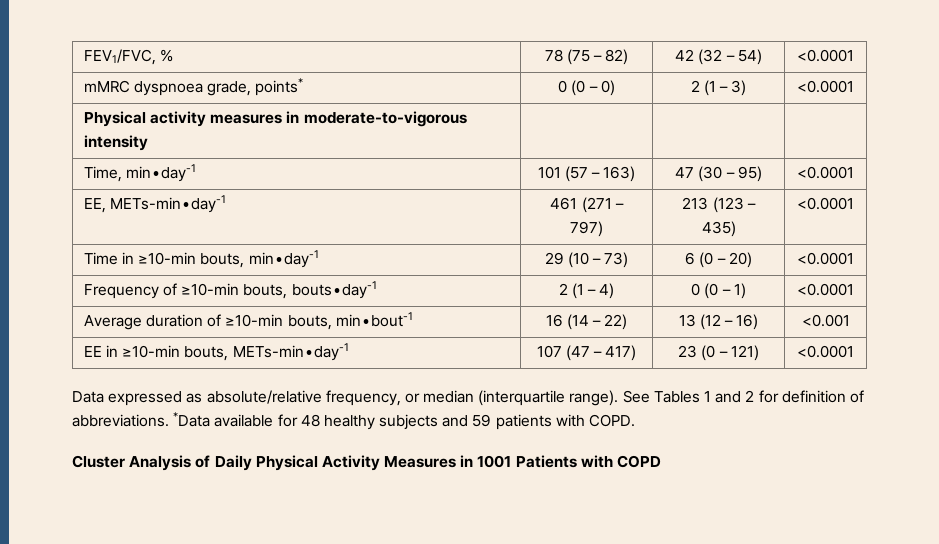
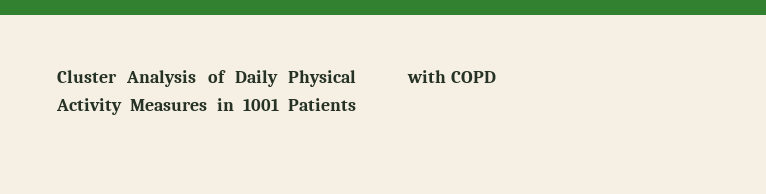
[83,49,174,65] [544,49,629,65] [675,49,762,65] [797,49,854,62] [83,78,304,96] [558,80,615,96] [690,80,747,96] [797,80,854,93] [83,111,467,127] [83,135,148,151] [83,164,197,182] [537,166,636,182] [675,166,762,182] [797,166,854,179] [83,195,227,213] [550,197,624,213] [570,221,603,237] [682,197,756,213] [701,221,736,237] [797,197,854,210] [83,250,319,268] [544,252,629,268] [685,252,752,268] [797,252,854,265] [83,281,377,299] [558,283,615,299] [691,283,746,299] [797,283,854,296] [83,312,413,330] [545,314,628,330] [678,314,759,330] [801,314,850,327] [83,343,349,361] [536,345,637,361] [678,345,759,361] [797,345,854,358] [72,390,864,406] [72,412,636,430] FEV1/FVC, % | 78 (75 – 82) | 42 (32 – 54) | <0.0001 // mMRC dyspnoea grade, points* | 0 (0 – 0) | 2 (1 – 3) | <0.0001 // Physical activity measures in moderate-to-vigorous intensity | | | // Time, min∙day-1 | 101 (57 – 163) | 47 (30 – 95) | <0.0001 // EE, METs-min∙day-1 | 461 (271 – 797) | 213 (123 – 435) | <0.0001 // Time in ≥10-min bouts, min∙day-1 | 29 (10 – 73) | 6 (0 – 20) | <0.0001 // Frequency of ≥10-min bouts, bouts∙day-1 | 2 (1 – 4) | 0 (0 – 1) | <0.0001 // Average duration of ≥10-min bouts, min∙bout-1 | 16 (14 – 22) | 13 (12 – 16) | <0.001 // EE in ≥10-min bouts, METs-min∙day-1 | 107 (47 – 417) | 23 (0 – 121) | <0.0001 // Data expressed as absolute/relative frequency, or median (interquartile range). See Tables 1 and 2 for definition of abbreviations. *Data available for 48 healthy subjects and 59 patients with COPD. // -> (57, 76) none

